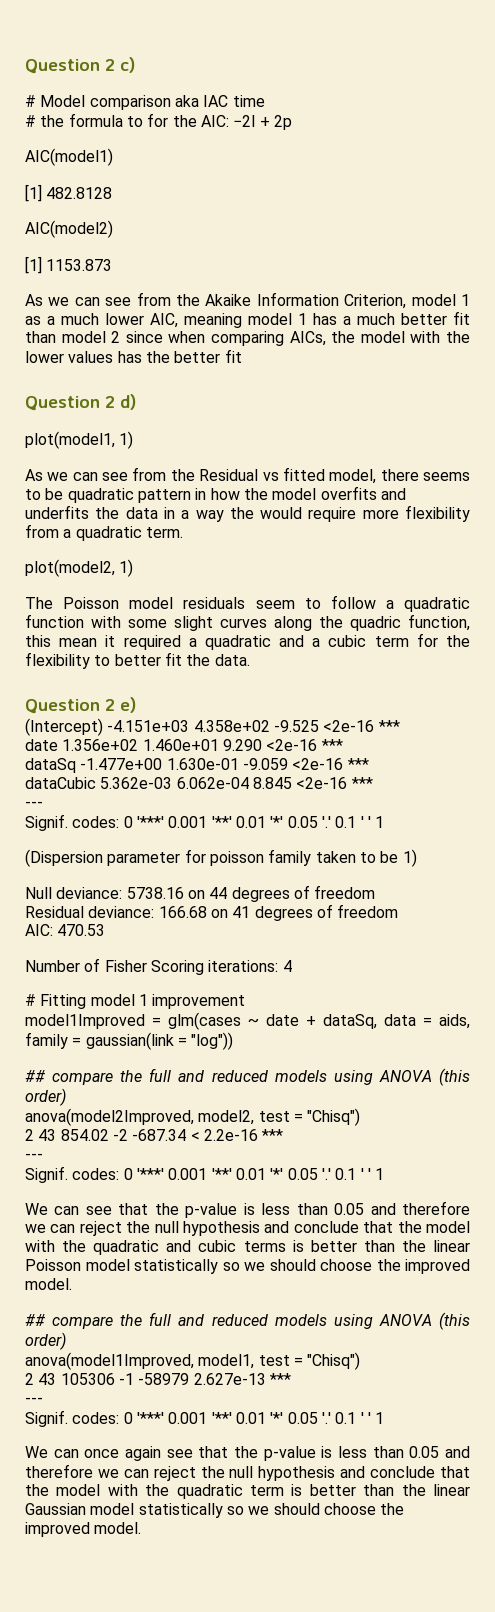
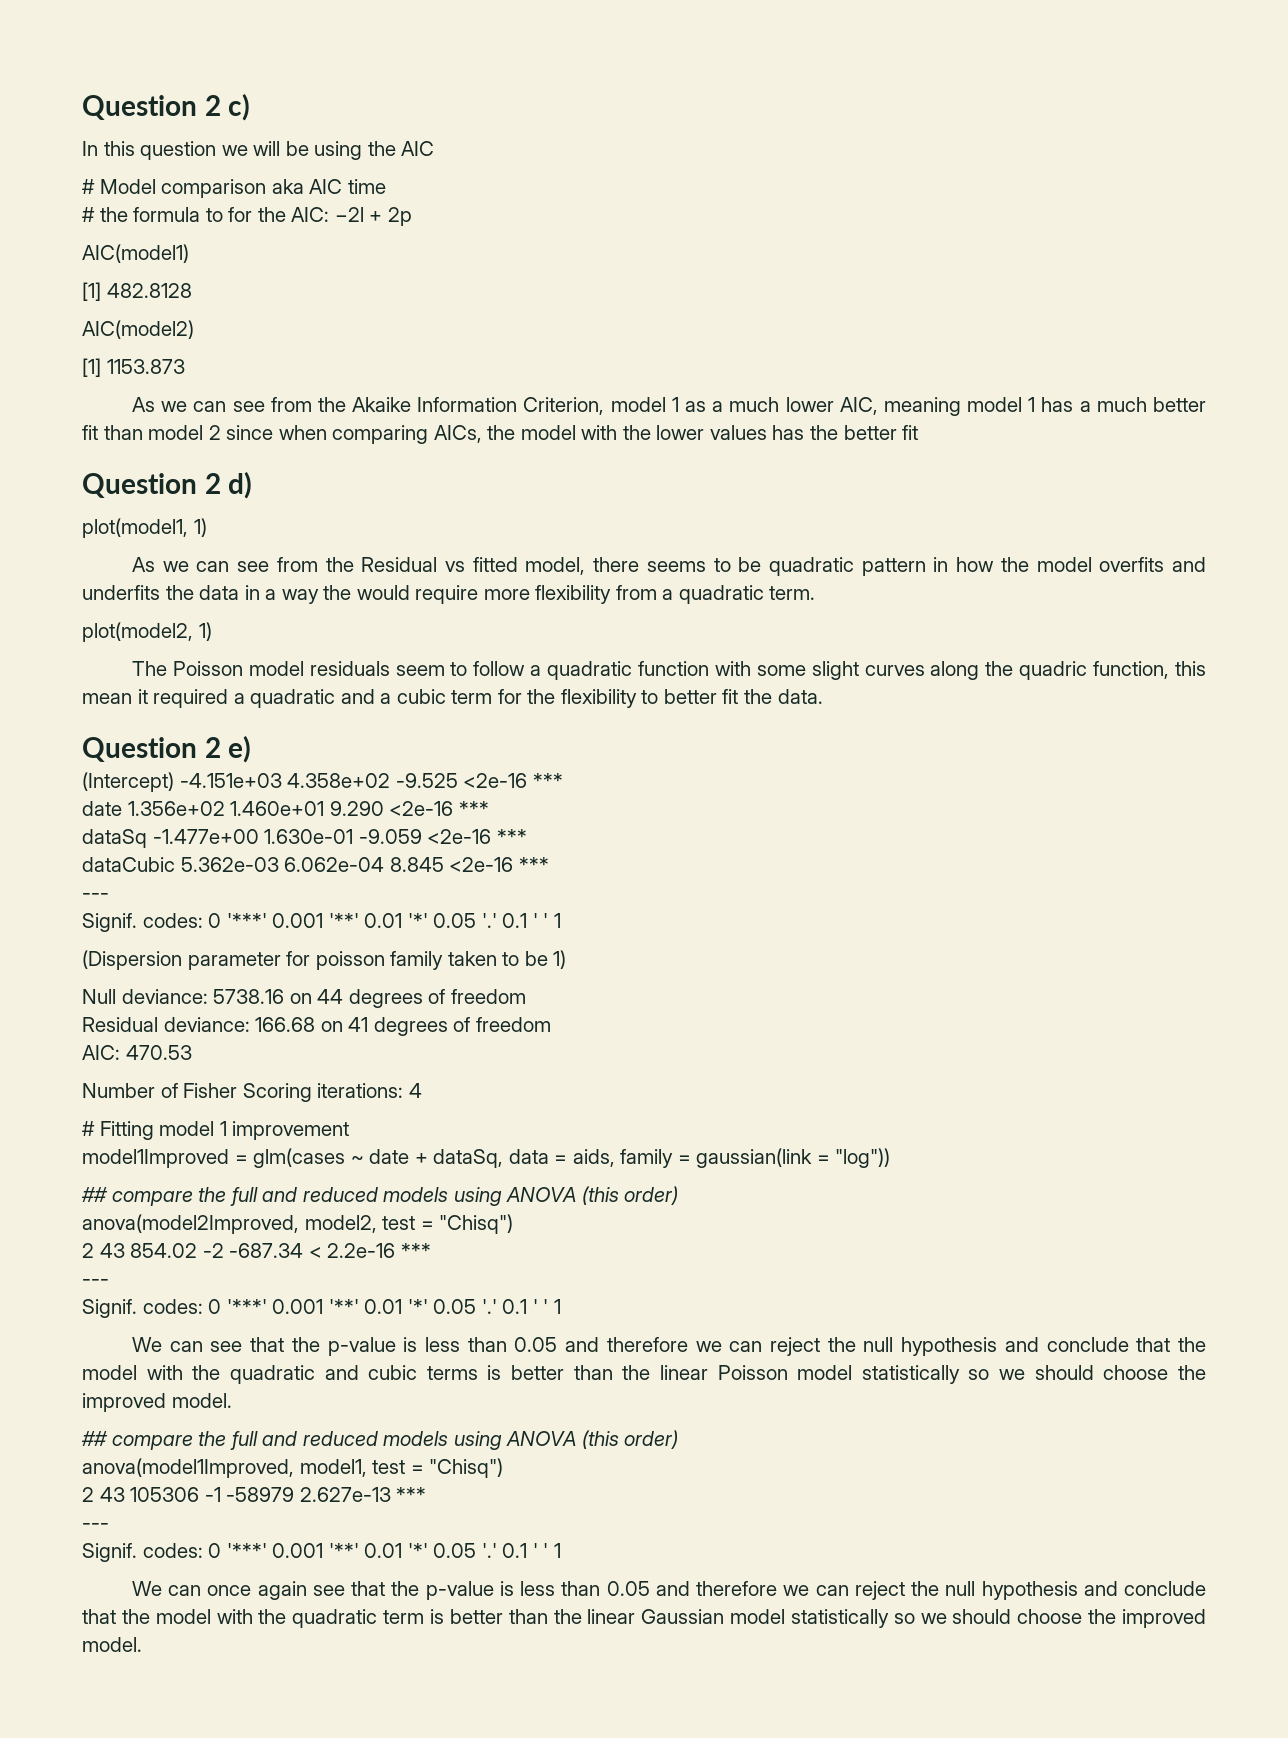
(135, 65) none -> [82,141,435,160] // In this question we will be using the AIC
[203,95,229,107] IAC -> [309,179,343,194] AIC

